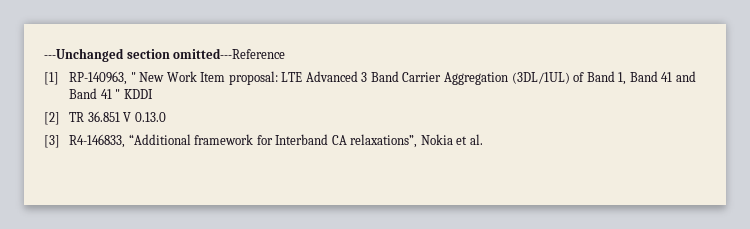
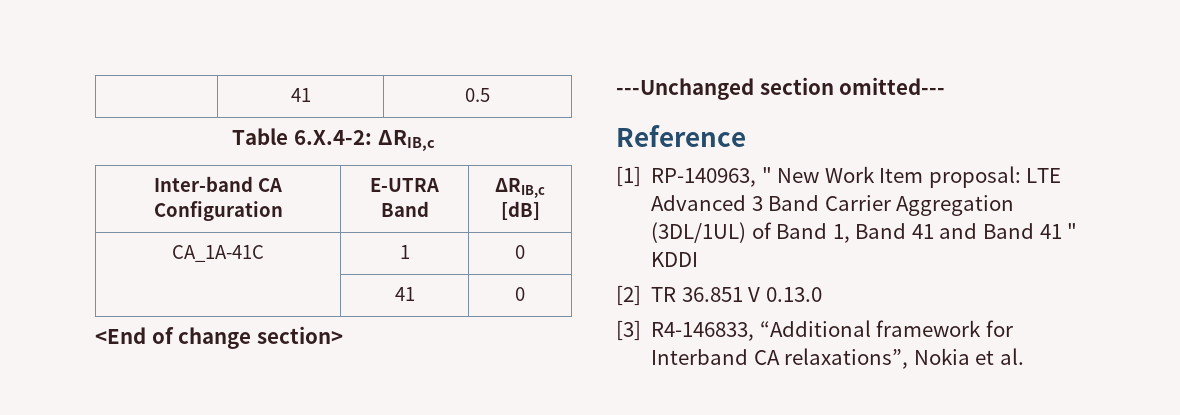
[44,48,286,62] ---Unchanged section omitted---Reference -> [290,88,311,102] [465,88,490,102] [232,128,435,151] [154,176,282,192] [153,201,283,221] [370,178,439,192] [380,201,429,217] [495,178,545,198] [500,201,540,220] [172,245,264,262] [399,245,410,259] [515,245,525,259] [394,287,415,301] [515,287,525,301] [95,326,343,349] [616,77,946,100] [616,125,746,147] | 41 | 0.5 // Table 6.X.4-2: ΔRIB,c // Inter-band CA Configuration | E-UTRA Band | ΔRIB,c [dB] // CA_1A-41C | 1 | 0 // | 41 | 0 // <End of change section> // ---Unchanged section omitted--- // Reference

